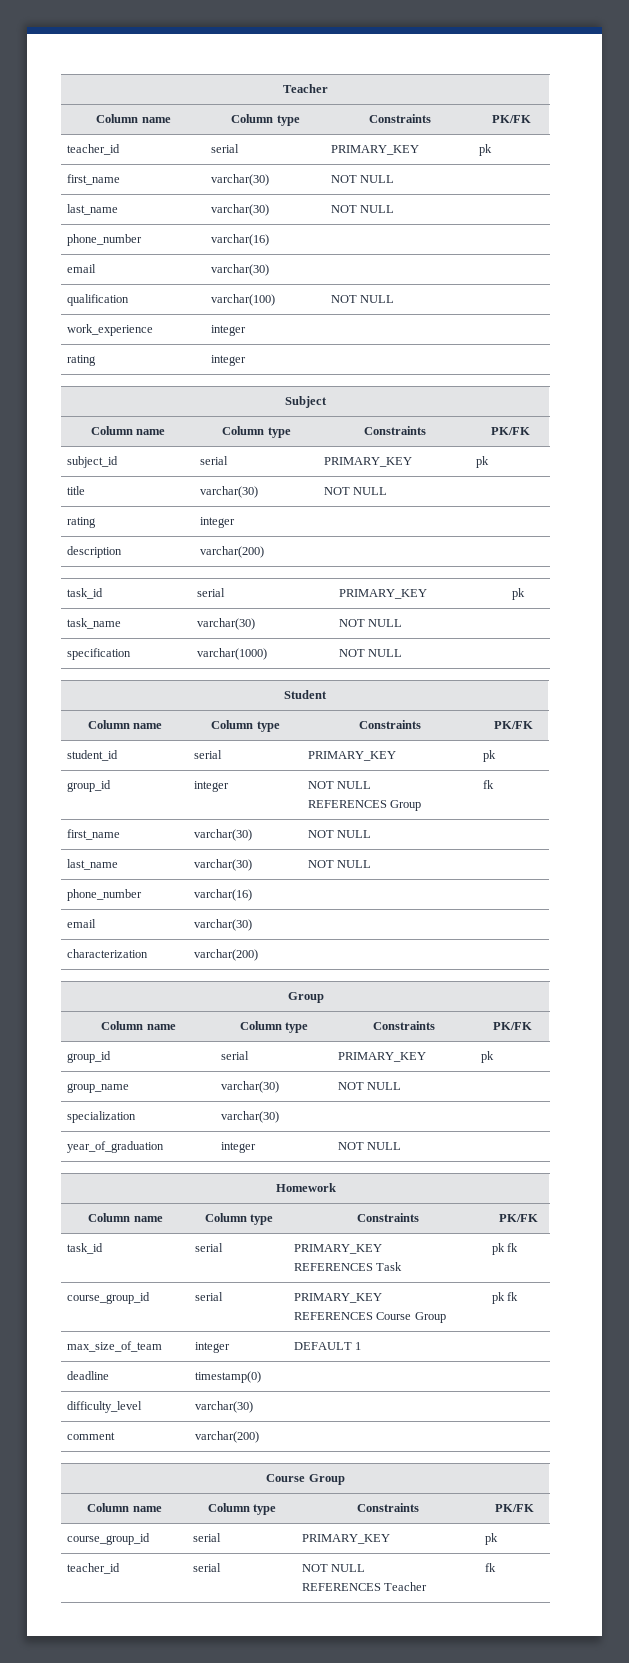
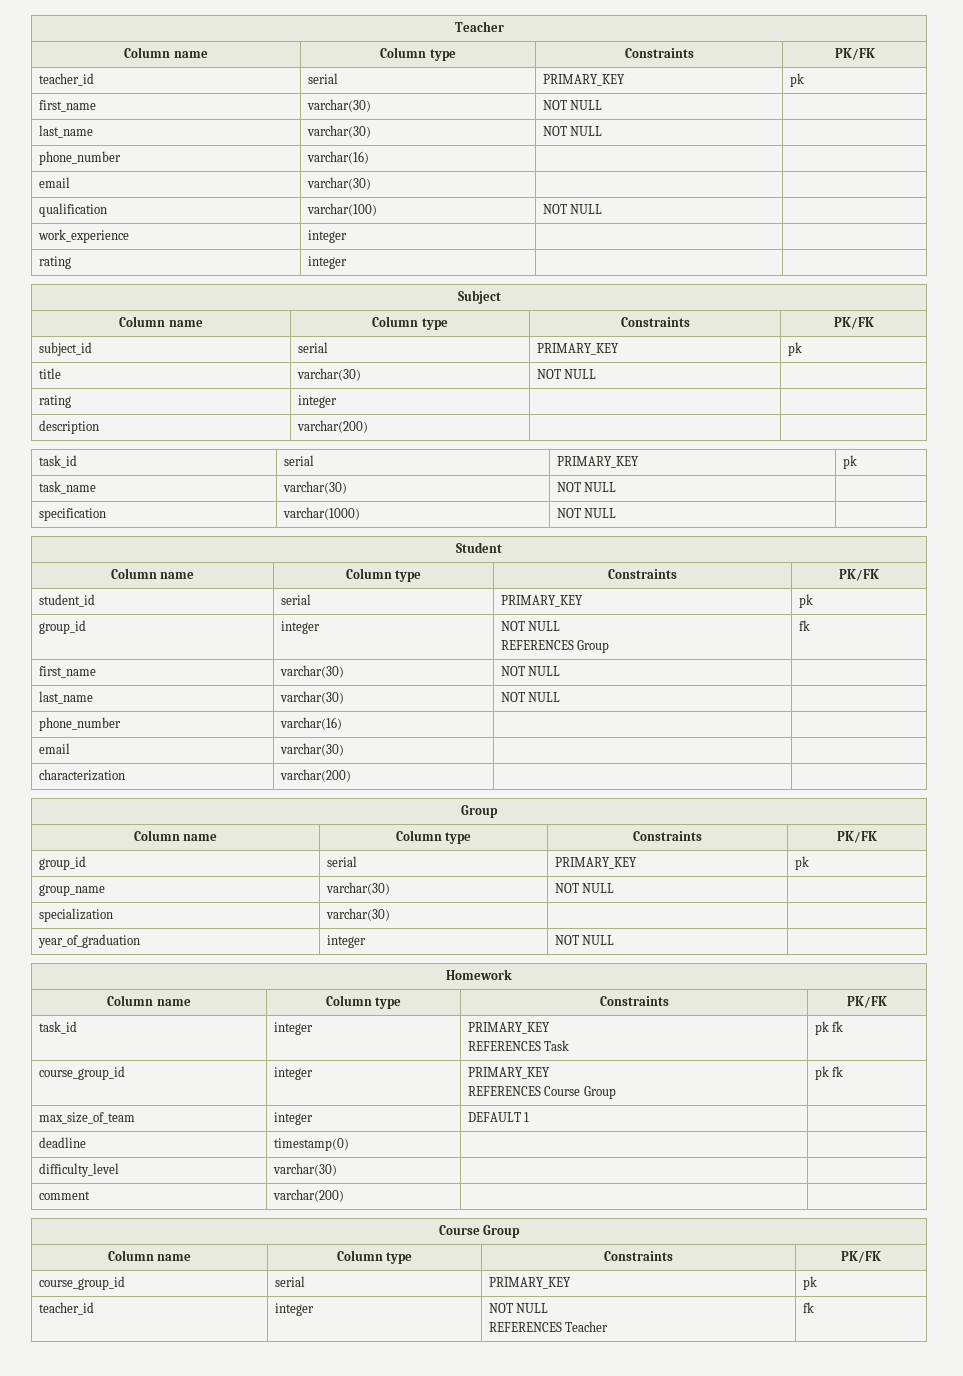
[195,1243,224,1252] serial -> [273,1022,313,1035] integer
[195,1292,224,1301] serial -> [273,1067,313,1080] integer
[193,1563,222,1572] serial -> [274,1303,314,1316] integer

